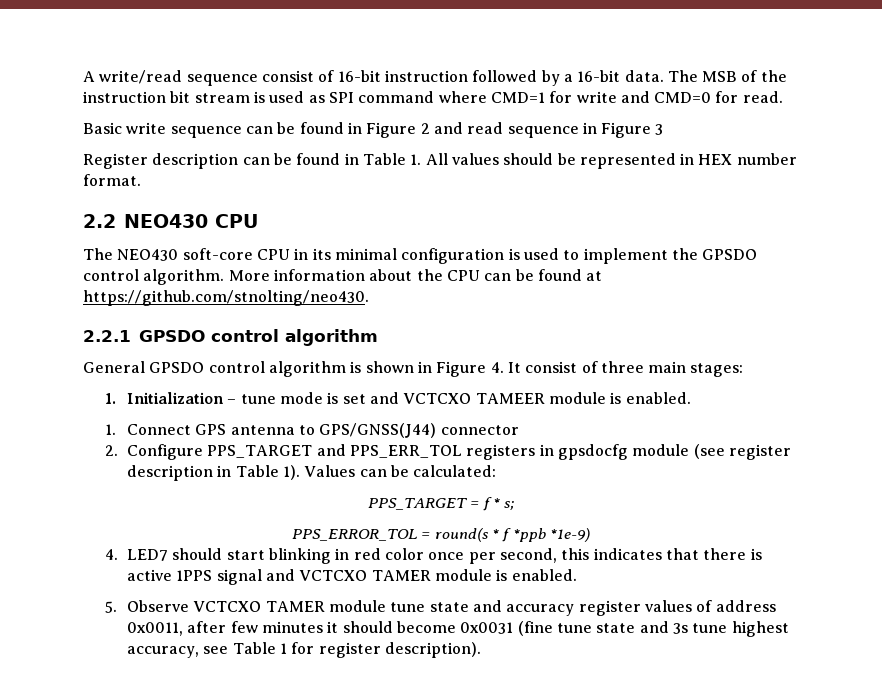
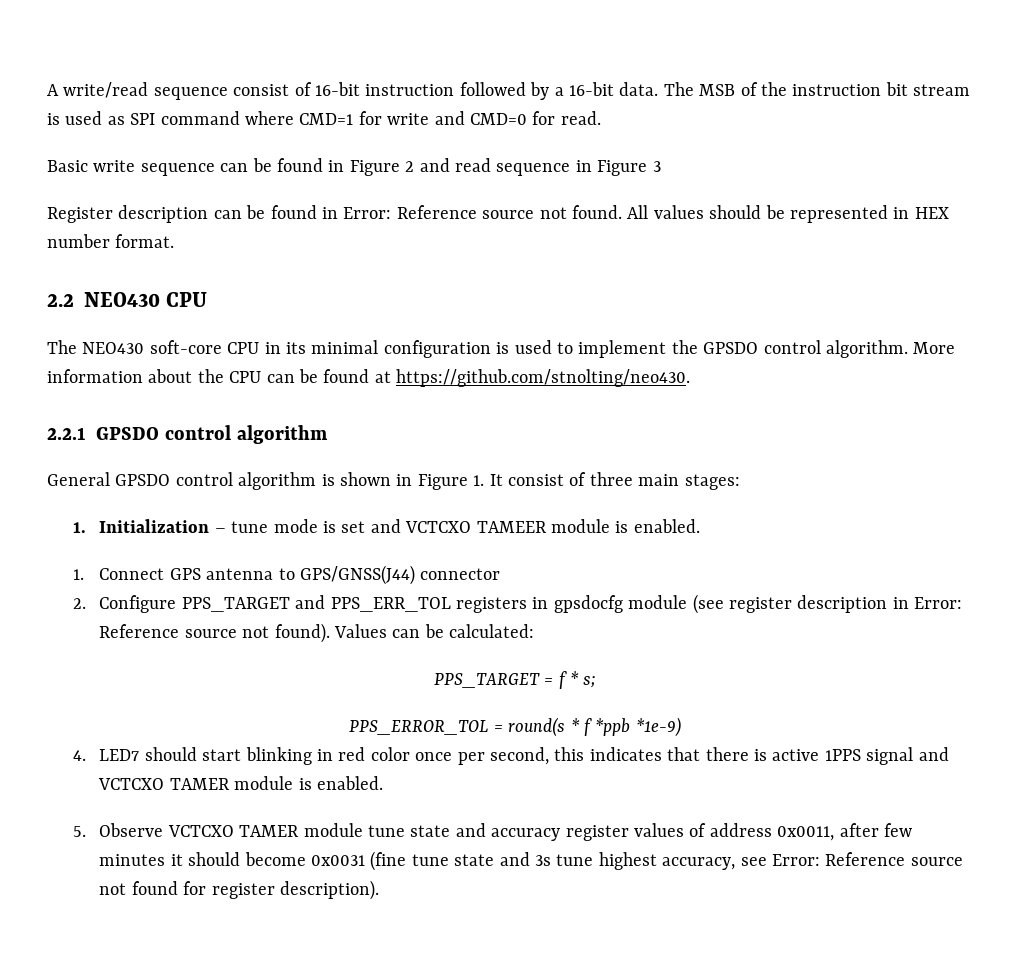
[362,153,422,165] Table 1. -> [343,205,622,219] Error: Reference source not found.
[490,362,504,373] 4. -> [473,475,485,486] 1.
[235,465,300,480] Table 1). -> [914,597,963,609] [99,623,330,643] Error: Reference source not found).
[232,642,287,654] Table 1 -> [771,852,963,866] [99,881,178,895] Error: Reference source not found

